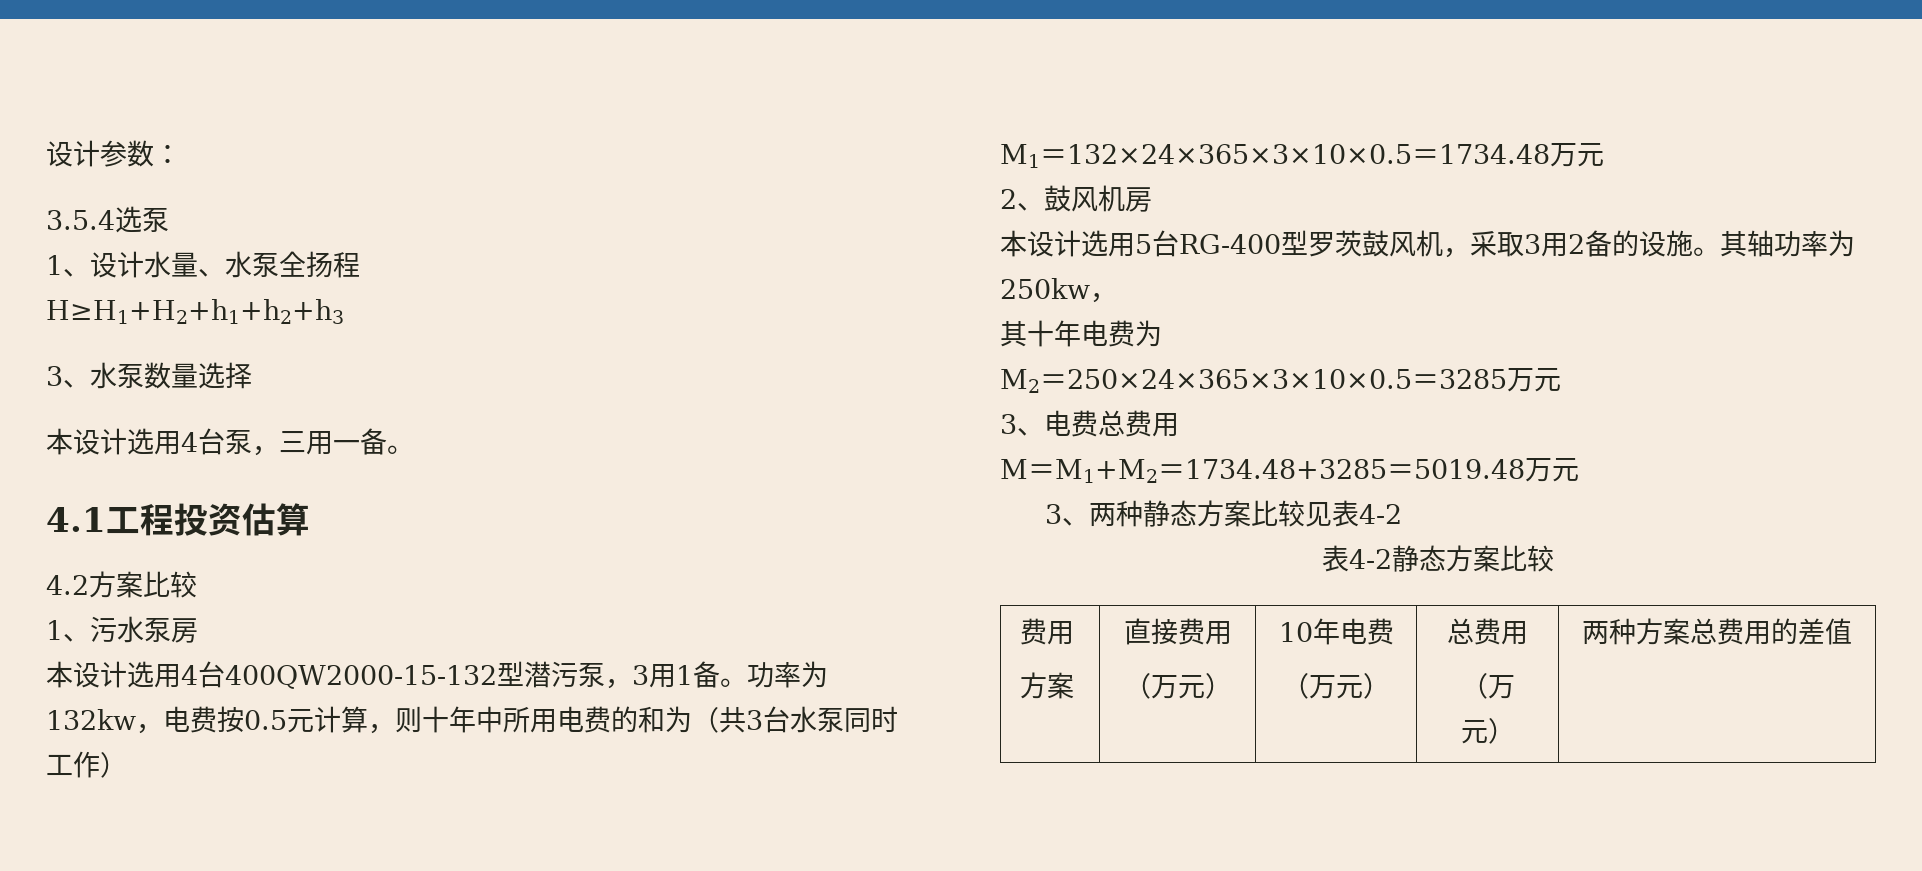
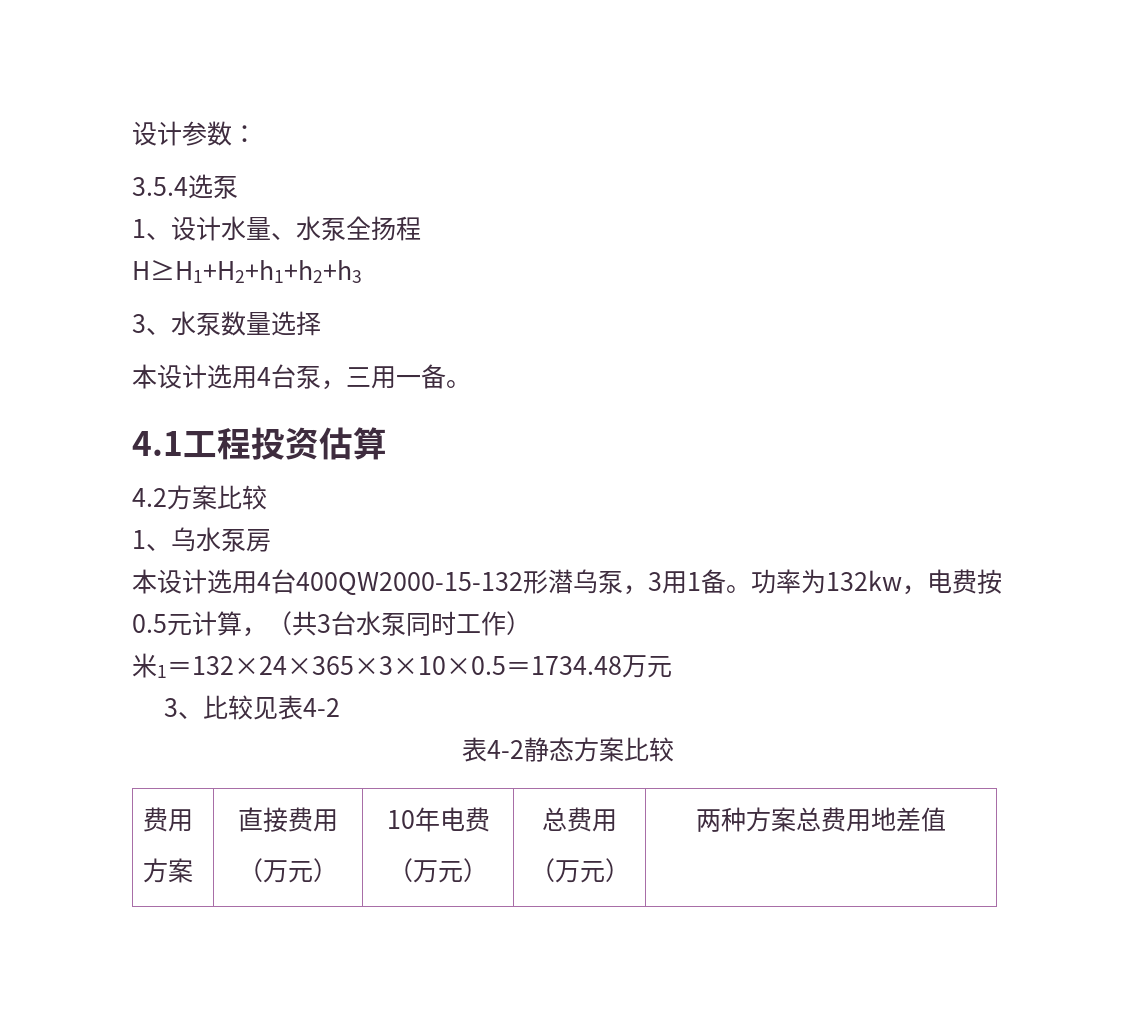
[90,616,117,642] 污 -> [171,527,196,552] 乌
[497,661,578,688] 型潜污 -> [523,569,598,594] 形潜乌
[395,706,692,733] 则十年中所用电费的和为 -> (267, 632) none
[1000,144,1040,168] M1 -> [132,653,167,678] 米1
[1000,185,1152,212] [1000,230,1856,258] [1000,278,1117,303] [1000,320,1162,347] [1000,368,1561,393] [1000,410,1179,437] [1000,458,1579,483] [1045,500,1252,527] // 2、鼓风机房 // 本设计选用5台RG-400型罗茨鼓风机，采取3用2备的设施。其轴功率为250kw， // 其十年电费为 // M2＝250×24×365×3×10×0.5＝3285万元 // 3、电费总费用 // M＝M1+M2＝1734.48+3285＝5019.48万元 // 3、两种静态方案 -> [164,698,204,719] // 3、
[1771,618,1798,644] 的 -> [871,807,896,831] 地

